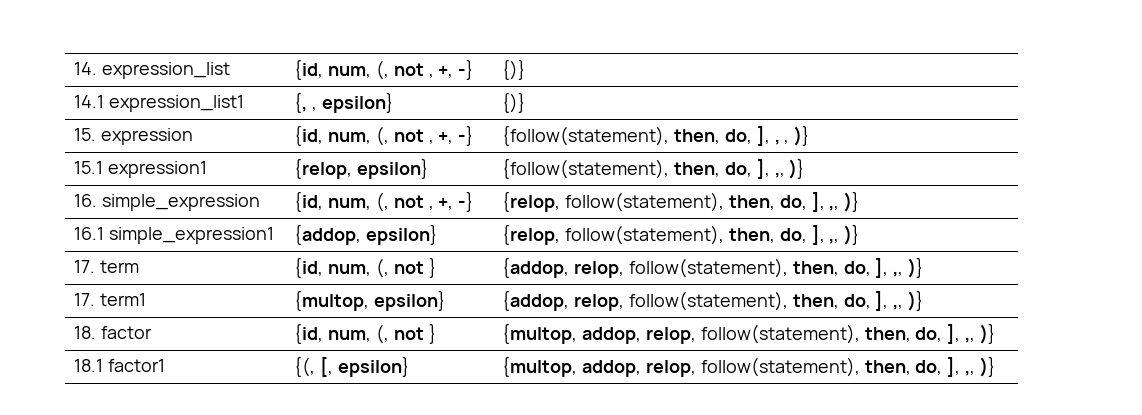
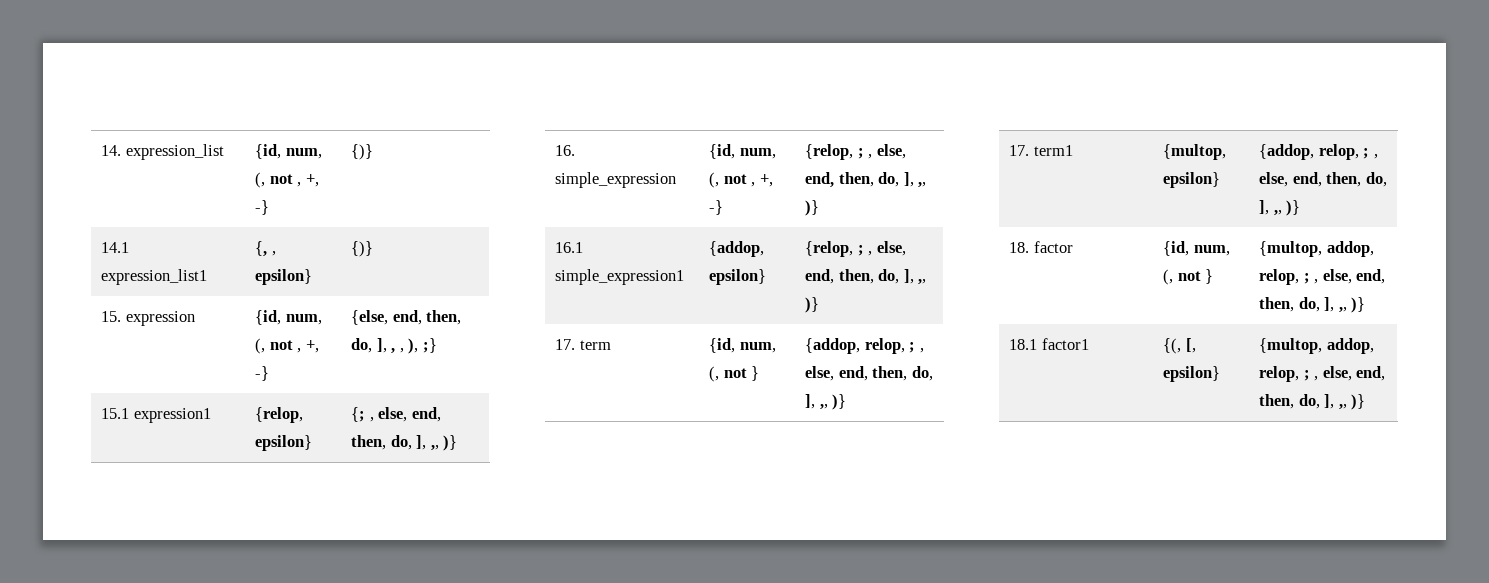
[502,125,670,146] {follow(statement), -> [351,310,422,325] {else, end,
[794,125,811,146] )} -> [408,338,437,354] ), ;}
[502,158,670,179] {follow(statement), -> [351,407,441,422] {; , else, end,
[564,192,724,212] follow(statement), -> [857,144,906,159] [805,172,835,188] ; , else, end,
[564,225,724,245] follow(statement), -> [857,241,906,256] [805,269,835,284] ; , else, end,
[628,258,788,278] follow(statement), -> [909,342,924,353] [805,366,868,381] ; , else, end,
[628,291,788,311] follow(statement), -> [1363,148,1378,159] [1259,172,1322,187] ; , else, end,
[700,324,860,344] follow(statement), -> [1303,269,1386,284] ; , else, end,
[700,357,860,377] follow(statement), -> [1303,366,1386,381] ; , else, end,

